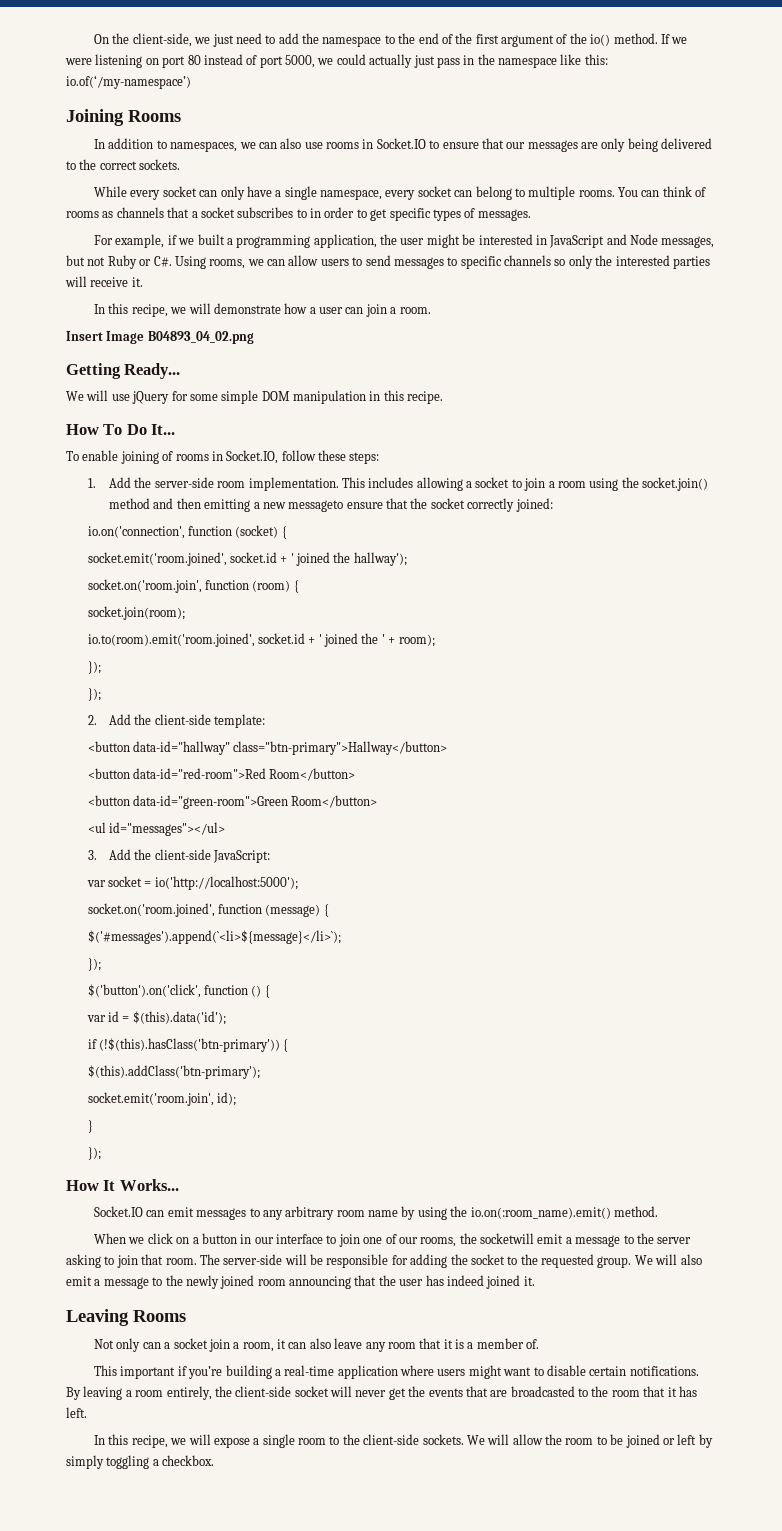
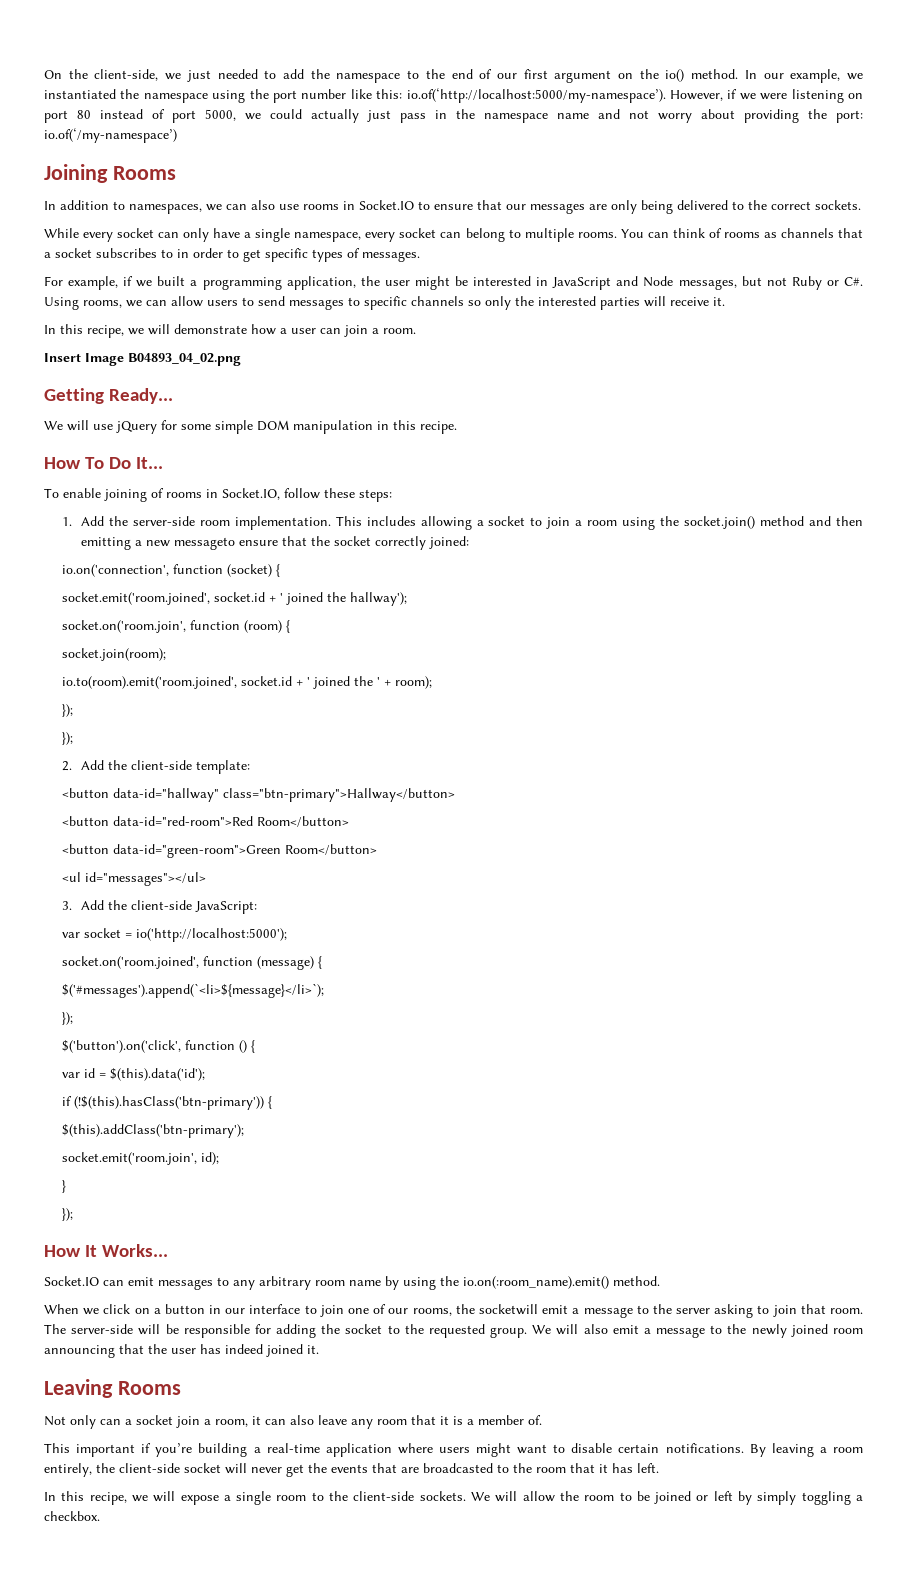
[235,33,262,44] need -> [217,69,258,79] needed
[455,33,473,44] the -> [496,73,517,79] our
[556,34,568,44] of -> [618,73,634,79] on
[660,34,670,44] If -> [744,69,864,83] [44,88,738,103] In our example, we instantiated the namespace using the port number like this: io.of(‘http://localhost:5000/my-namespace’). However, if
[560,54,608,65] like this: -> [557,109,863,123] name and not worry about providing the port:

